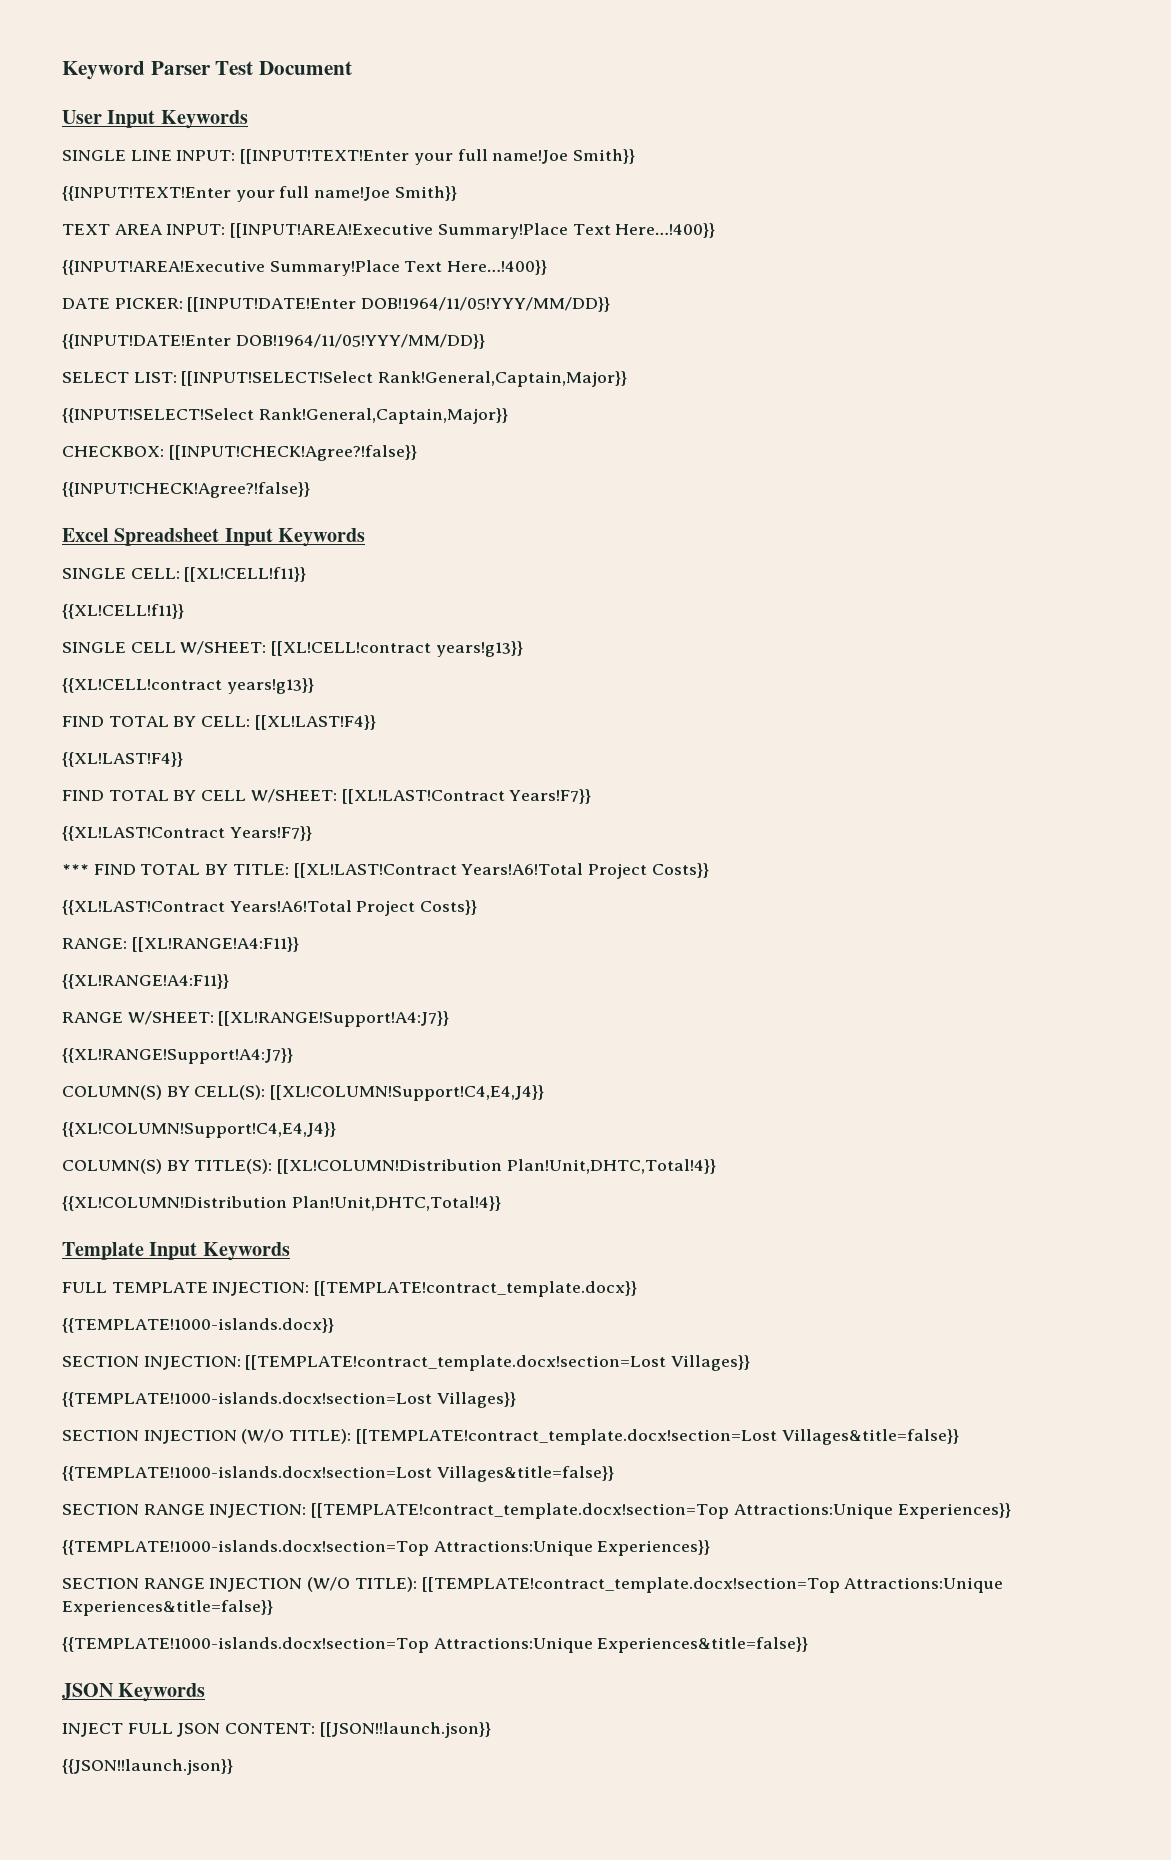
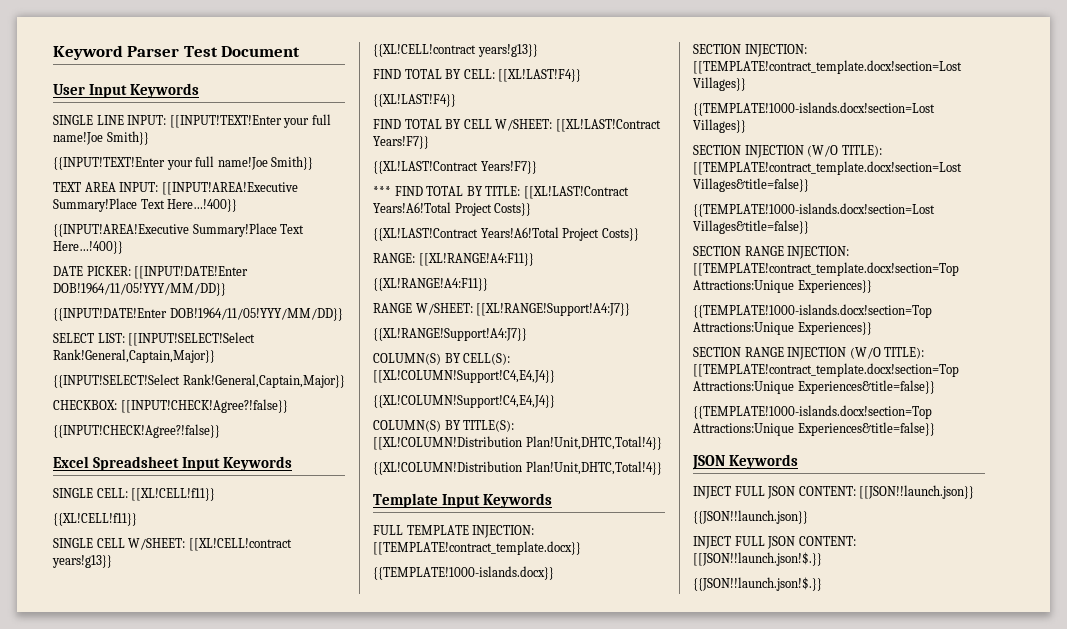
(233, 1767) none -> [693,536,856,549] [693,552,822,566] [693,577,822,591] // INJECT FULL JSON CONTENT: [[JSON!!launch.json!$.}} // {{JSON!!launch.json!$.}}

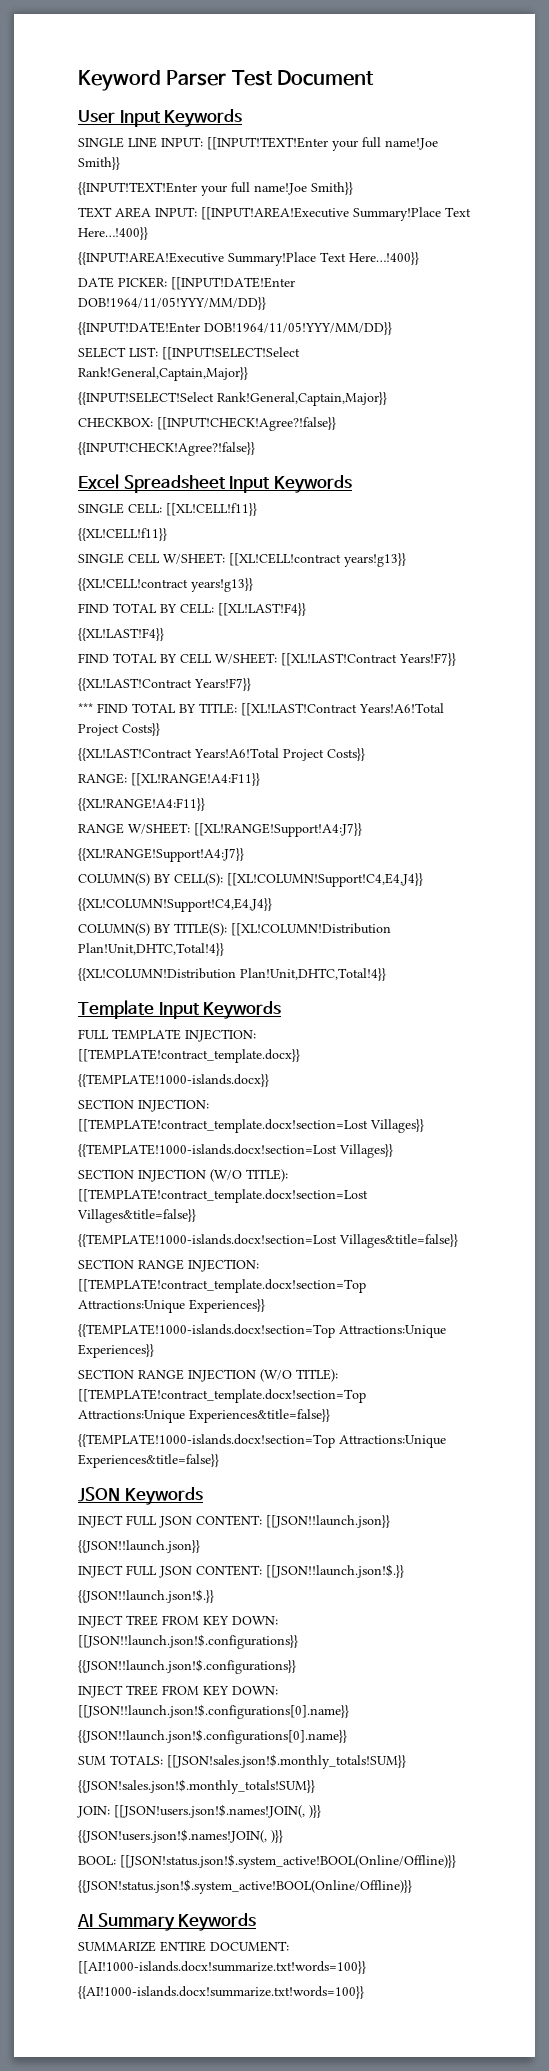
(822, 584) none -> [78,1615,278,1628] [78,1634,298,1649] [78,1659,296,1674] [78,1685,278,1698] [78,1704,349,1719] [78,1729,347,1744] [78,1754,406,1769] [78,1779,315,1794] [77,1804,321,1818] [78,1829,283,1843] [78,1854,456,1869] [78,1879,412,1894] [77,1913,257,1931] [78,1941,289,1952] [78,1961,366,1974] [78,1986,364,1999] // INJECT TREE FROM KEY DOWN: [[JSON!!launch.json!$.configurations}} // {{JSON!!launch.json!$.configurations}} // INJECT TREE FROM KEY DOWN: [[JSON!!launch.json!$.configurations[0].name}} // {{JSON!!launch.json!$.configurations[0].name}} // SUM TOTALS: [[JSON!sales.json!$.monthly_totals!SUM}} // {{JSON!sales.json!$.monthly_totals!SUM}} // JOIN: [[JSON!users.json!$.names!JOIN(, )}} // {{JSON!users.json!$.names!JOIN(, )}} // BOOL: [[JSON!status.json!$.system_active!BOOL(Online/Offline)}} // {{JSON!status.json!$.system_active!BOOL(Online/Offline)}} // AI Summary Keywords // SUMMARIZE ENTIRE DOCUMENT: [[AI!1000-islands.docx!summarize.txt!words=100}} // {{AI!1000-islands.docx!summarize.txt!words=100}}

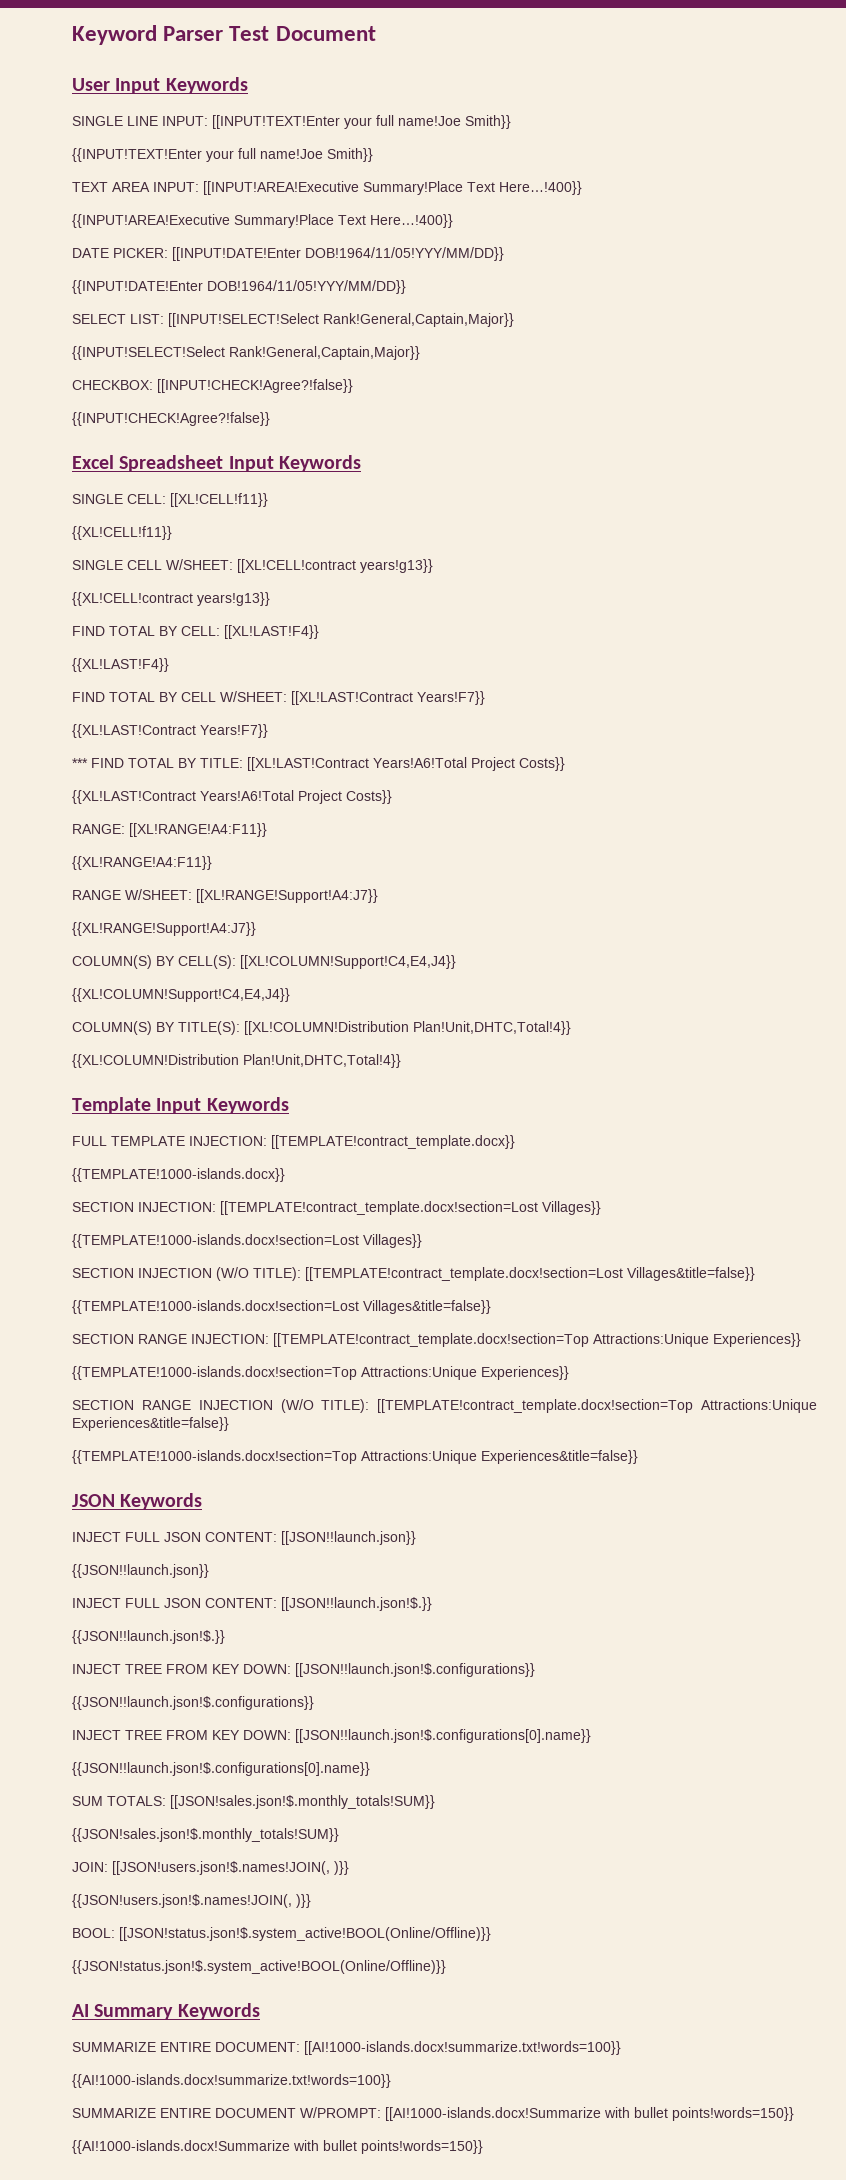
(364, 1992) none -> [72,2107,794,2121] [72,2140,483,2154] // SUMMARIZE ENTIRE DOCUMENT W/PROMPT: [[AI!1000-islands.docx!Summarize with bullet points!words=150}} // {{AI!1000-islands.docx!Summarize with bullet points!words=150}}

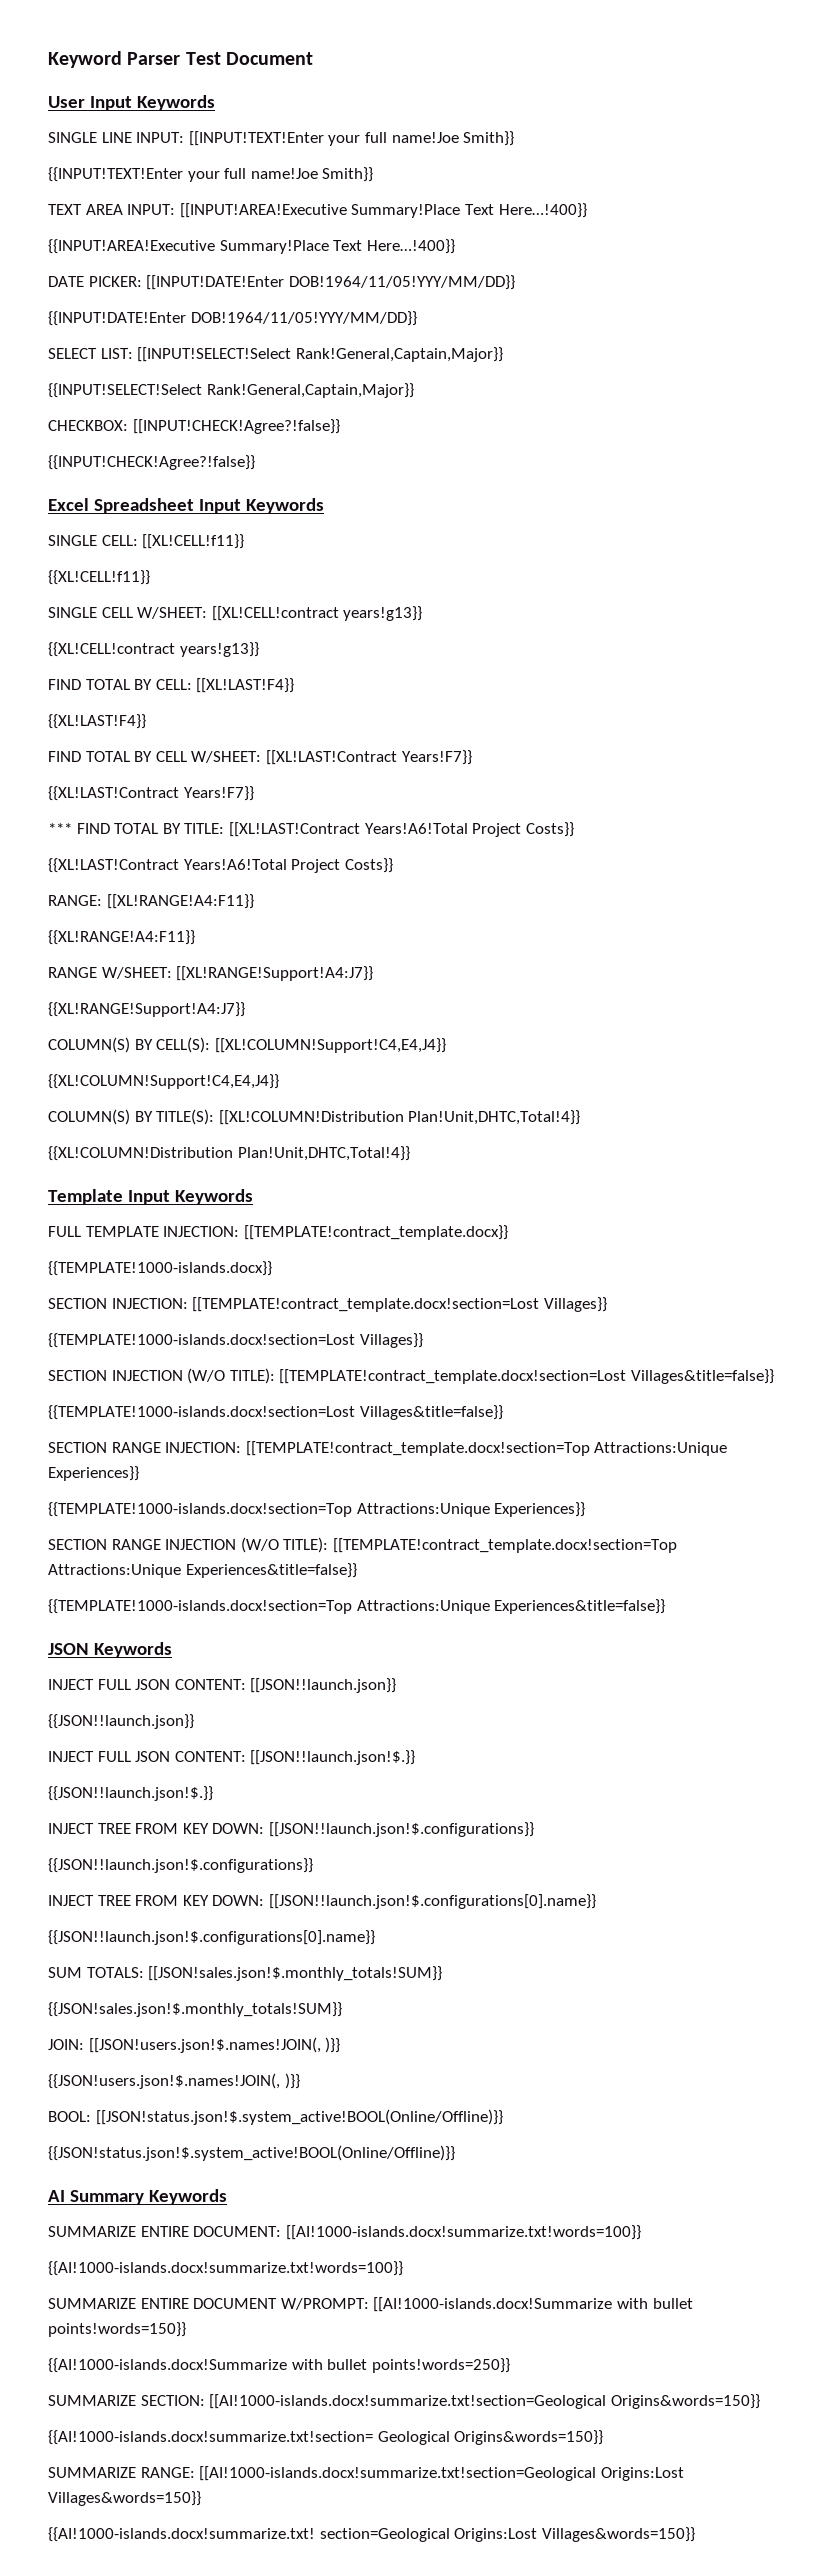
[361,2140,483,2154] points!words=150}} -> [371,2358,510,2373] [48,2394,760,2409] [48,2430,604,2445] [48,2466,684,2481] [48,2491,201,2506] [48,2527,695,2542] points!words=250}} // SUMMARIZE SECTION: [[AI!1000-islands.docx!summarize.txt!section=Geological Origins&words=150}} // {{AI!1000-islands.docx!summarize.txt!section= Geological Origins&words=150}} // SUMMARIZE RANGE: [[AI!1000-islands.docx!summarize.txt!section=Geological Origins:Lost Villages&words=150}} // {{AI!1000-islands.docx!summarize.txt! section=Geological Origins:Lost Villages&words=150}}

